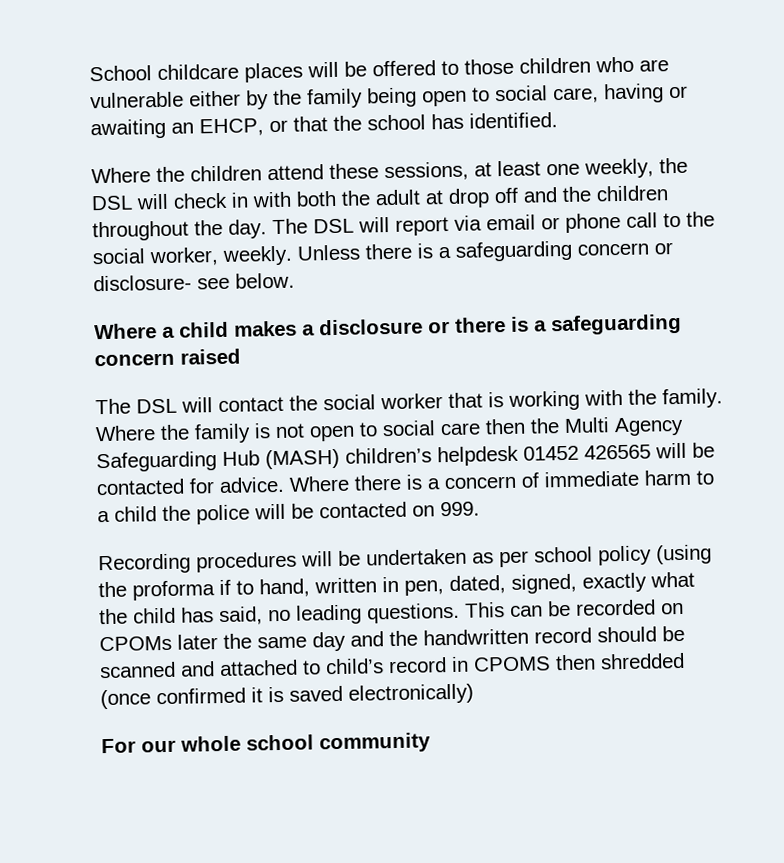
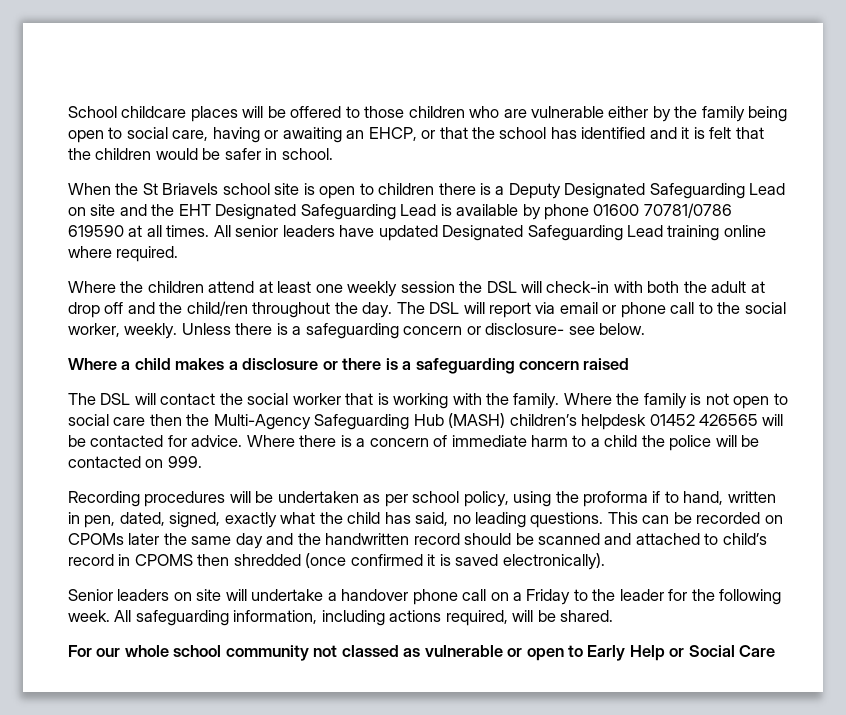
[469,112,558,129] identified. -> [581,127,764,139] [68,148,333,160] [68,183,786,199] [68,203,732,220] [68,225,766,241] [68,246,179,262] identified and it is felt that the children would be safer in school. // When the St Briavels school site is open to children there is a Deputy Designated Safeguarding Lead on site and the EHT Designated Safeguarding Lead is available by phone 01600 70781/0786 619590 at all times. All senior leaders have updated Designated Safeguarding Lead training online where required.
[329,161,469,182] these sessions, -> (255, 287) none
[584,158,654,179] weekly, -> [347,281,455,297] weekly session
[173,192,249,209] check in -> [546,281,610,293] check-in
[596,185,669,202] children -> [186,301,248,316] child/ren
[564,416,684,437] Multi Agency -> [213,414,311,430] Multi-Agency
[598,544,712,566] policy (using -> [463,491,552,507] policy, using
[348,683,474,705] electronically) -> [502,553,605,570] [68,589,782,605] [68,610,614,626] electronically). // Senior leaders on site will undertake a handover phone call on a Friday to the leader for the following week. All safeguarding information, including actions required, will be shared.
(431, 743) none -> [313,645,776,661] not classed as vulnerable or open to Early Help or Social Care

